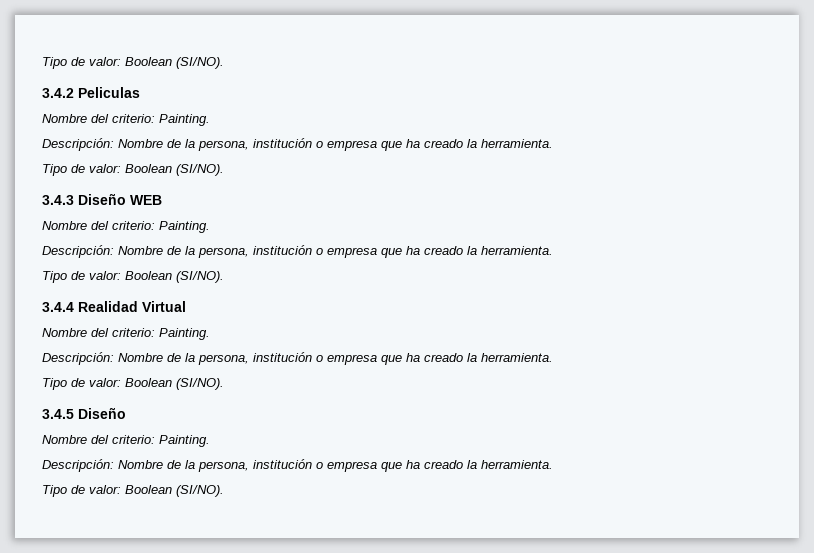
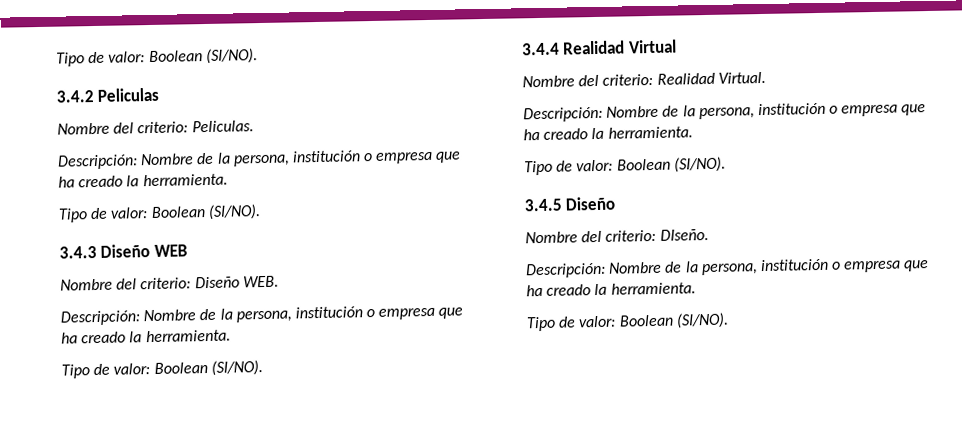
[159,114,210,126] Painting. -> [191,120,254,133] Peliculas.
[159,221,210,233] Painting. -> [194,275,279,289] Diseño WEB.
[159,328,210,340] Painting. -> [656,71,766,85] Realidad Virtual.
[159,435,210,447] Painting. -> [659,228,709,241] DIseño.

